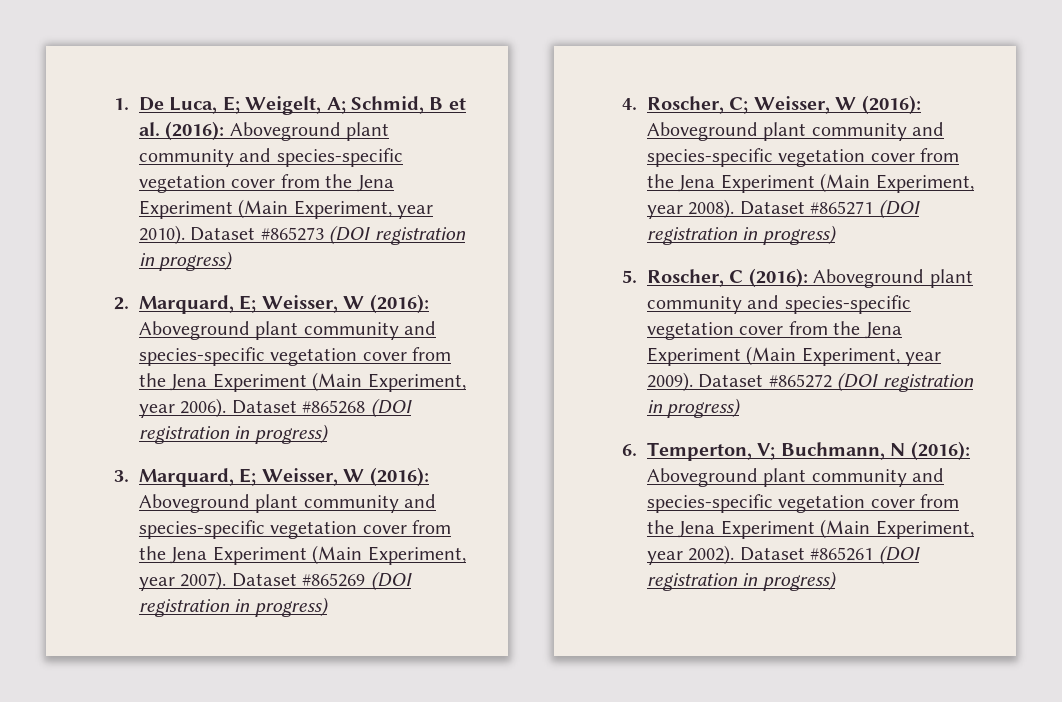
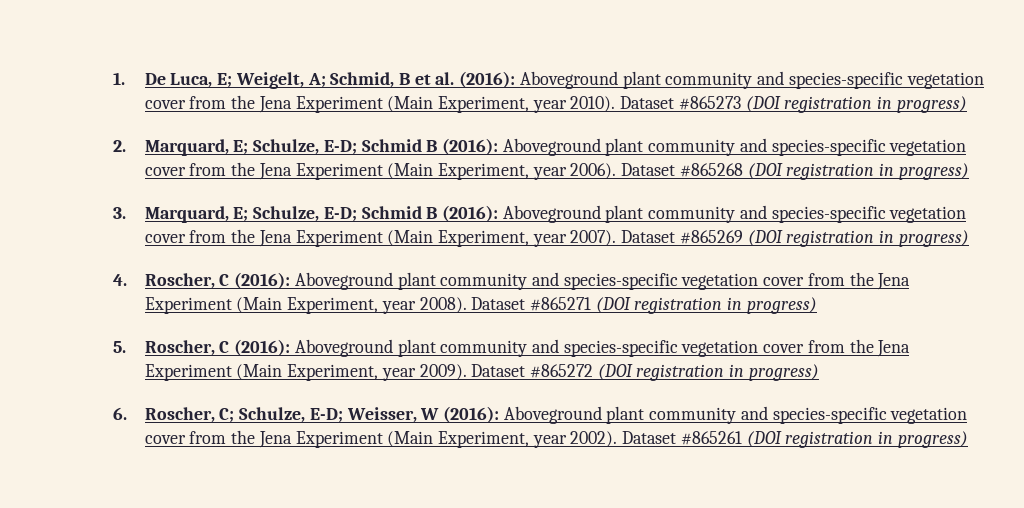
[261,295,365,313] Weisser, W -> [253,139,438,155] Schulze, E-D; Schmid B
[261,468,365,486] Weisser, W -> [253,206,438,222] Schulze, E-D; Schmid B
[729,96,857,114] C; Weisser, W -> [219,274,230,286] C
[647,442,906,461] Temperton, V; Buchmann, N -> [144,407,440,423] Roscher, C; Schulze, E-D; Weisser, W

